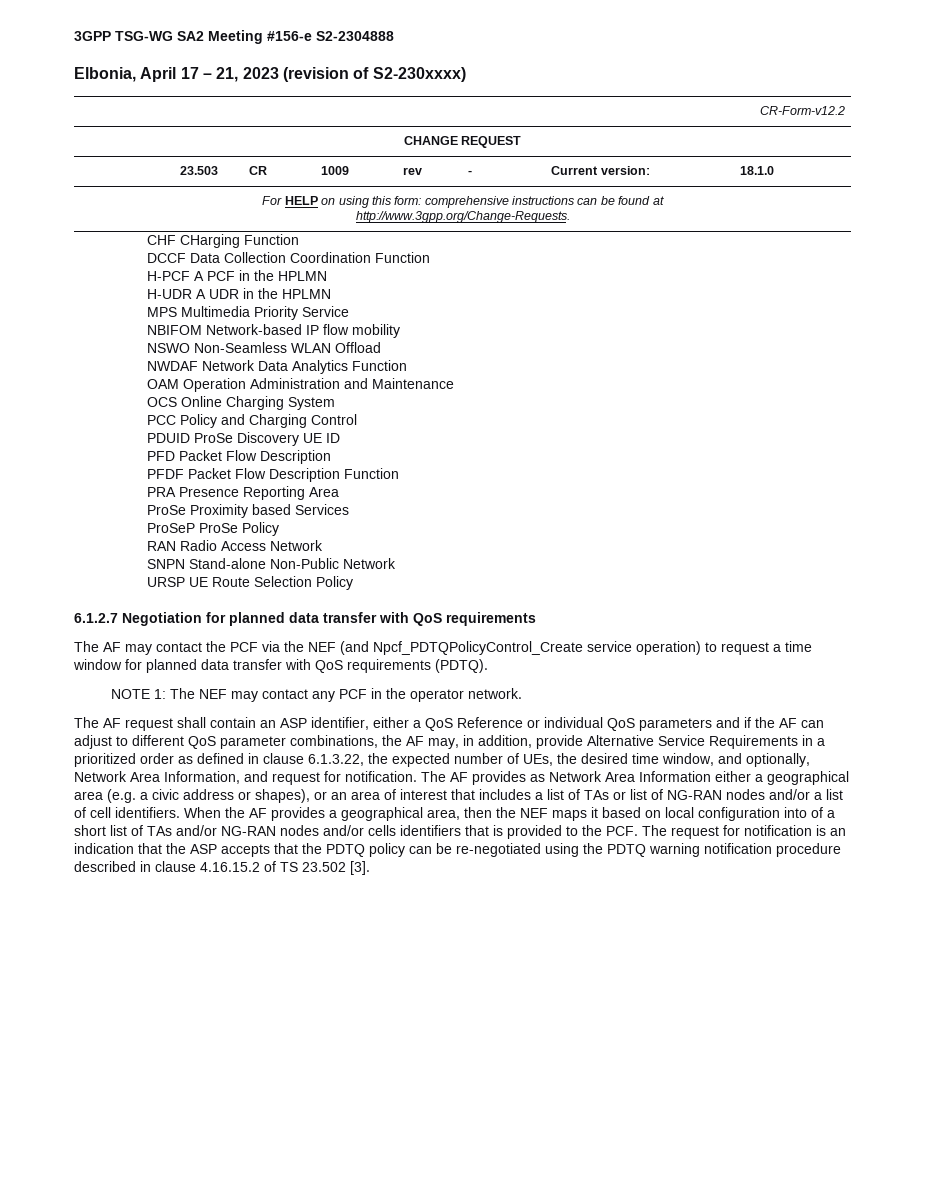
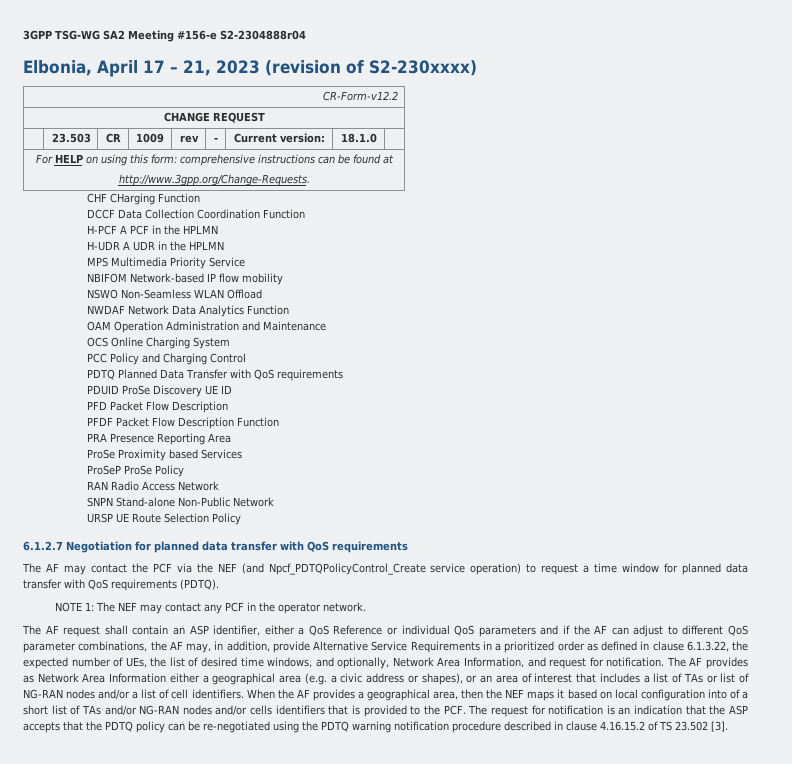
[316,31,394,41] S2-2304888 -> [220,30,306,40] S2-2304888r04
(358, 419) none -> [86,369,343,381] // PDTQ Planned Data Transfer with QoS requirements
(577, 758) none -> [169,657,199,667] list of
[662,753,714,766] window, -> [267,657,313,668] windows,

